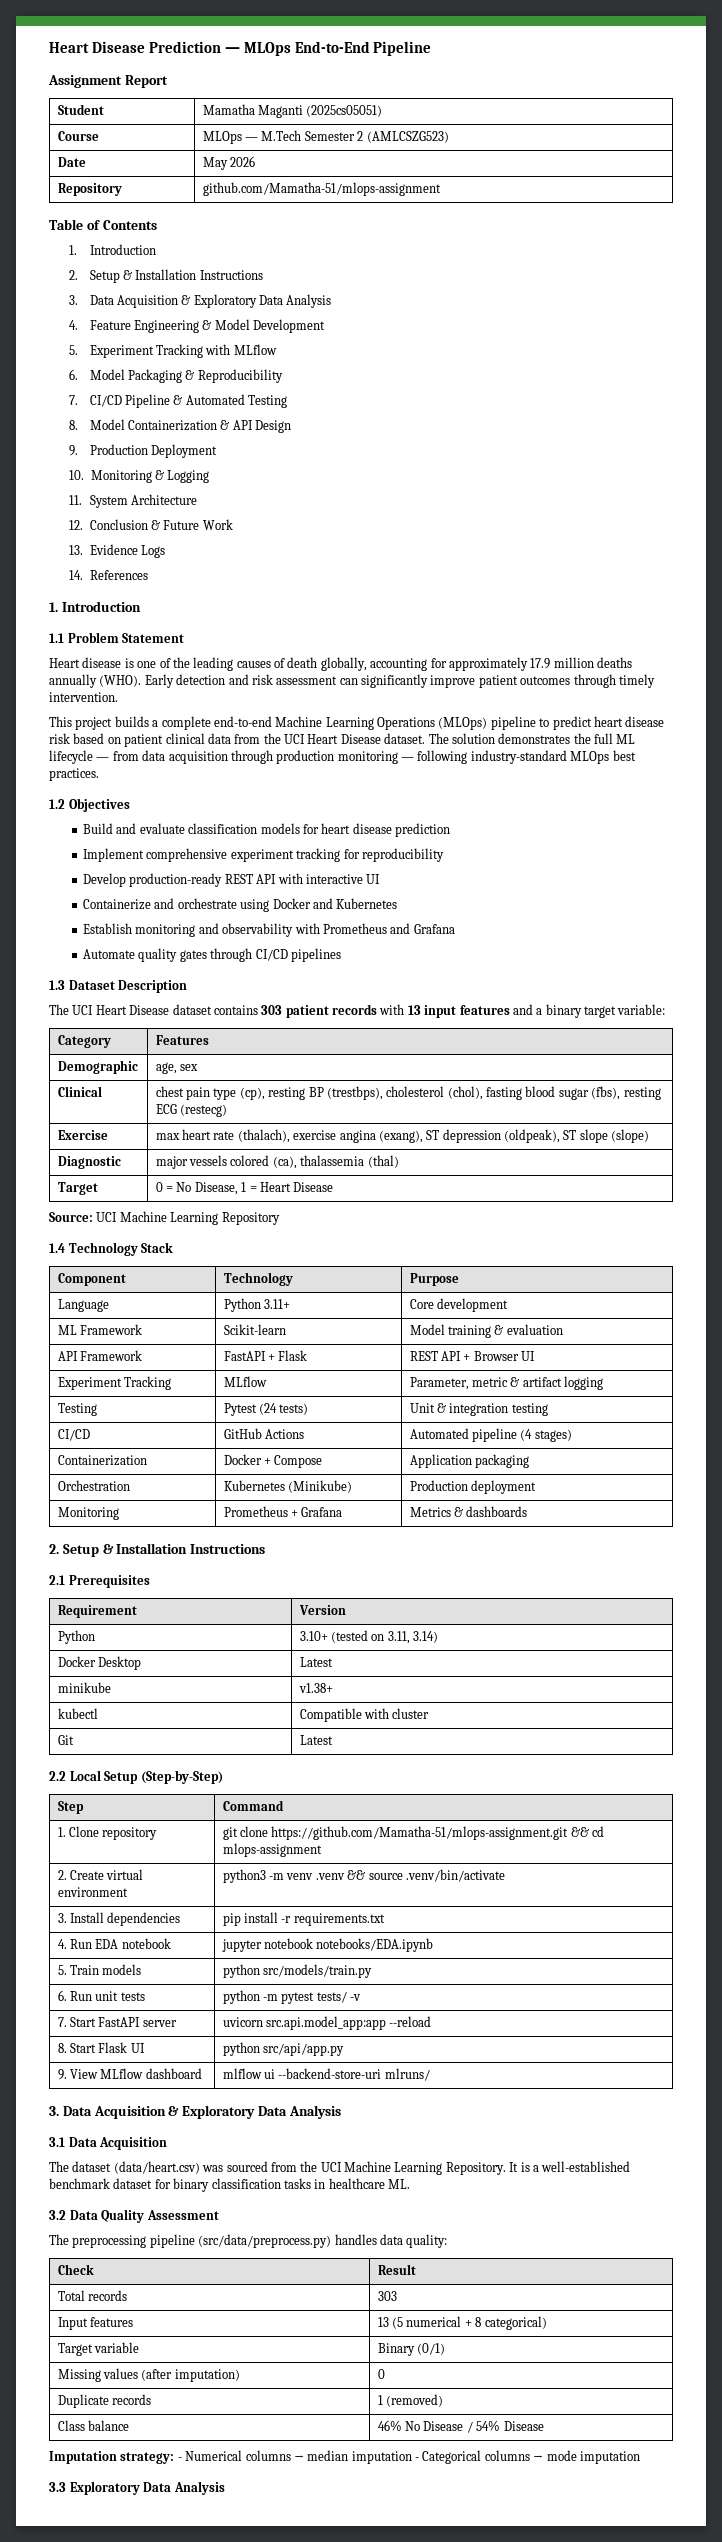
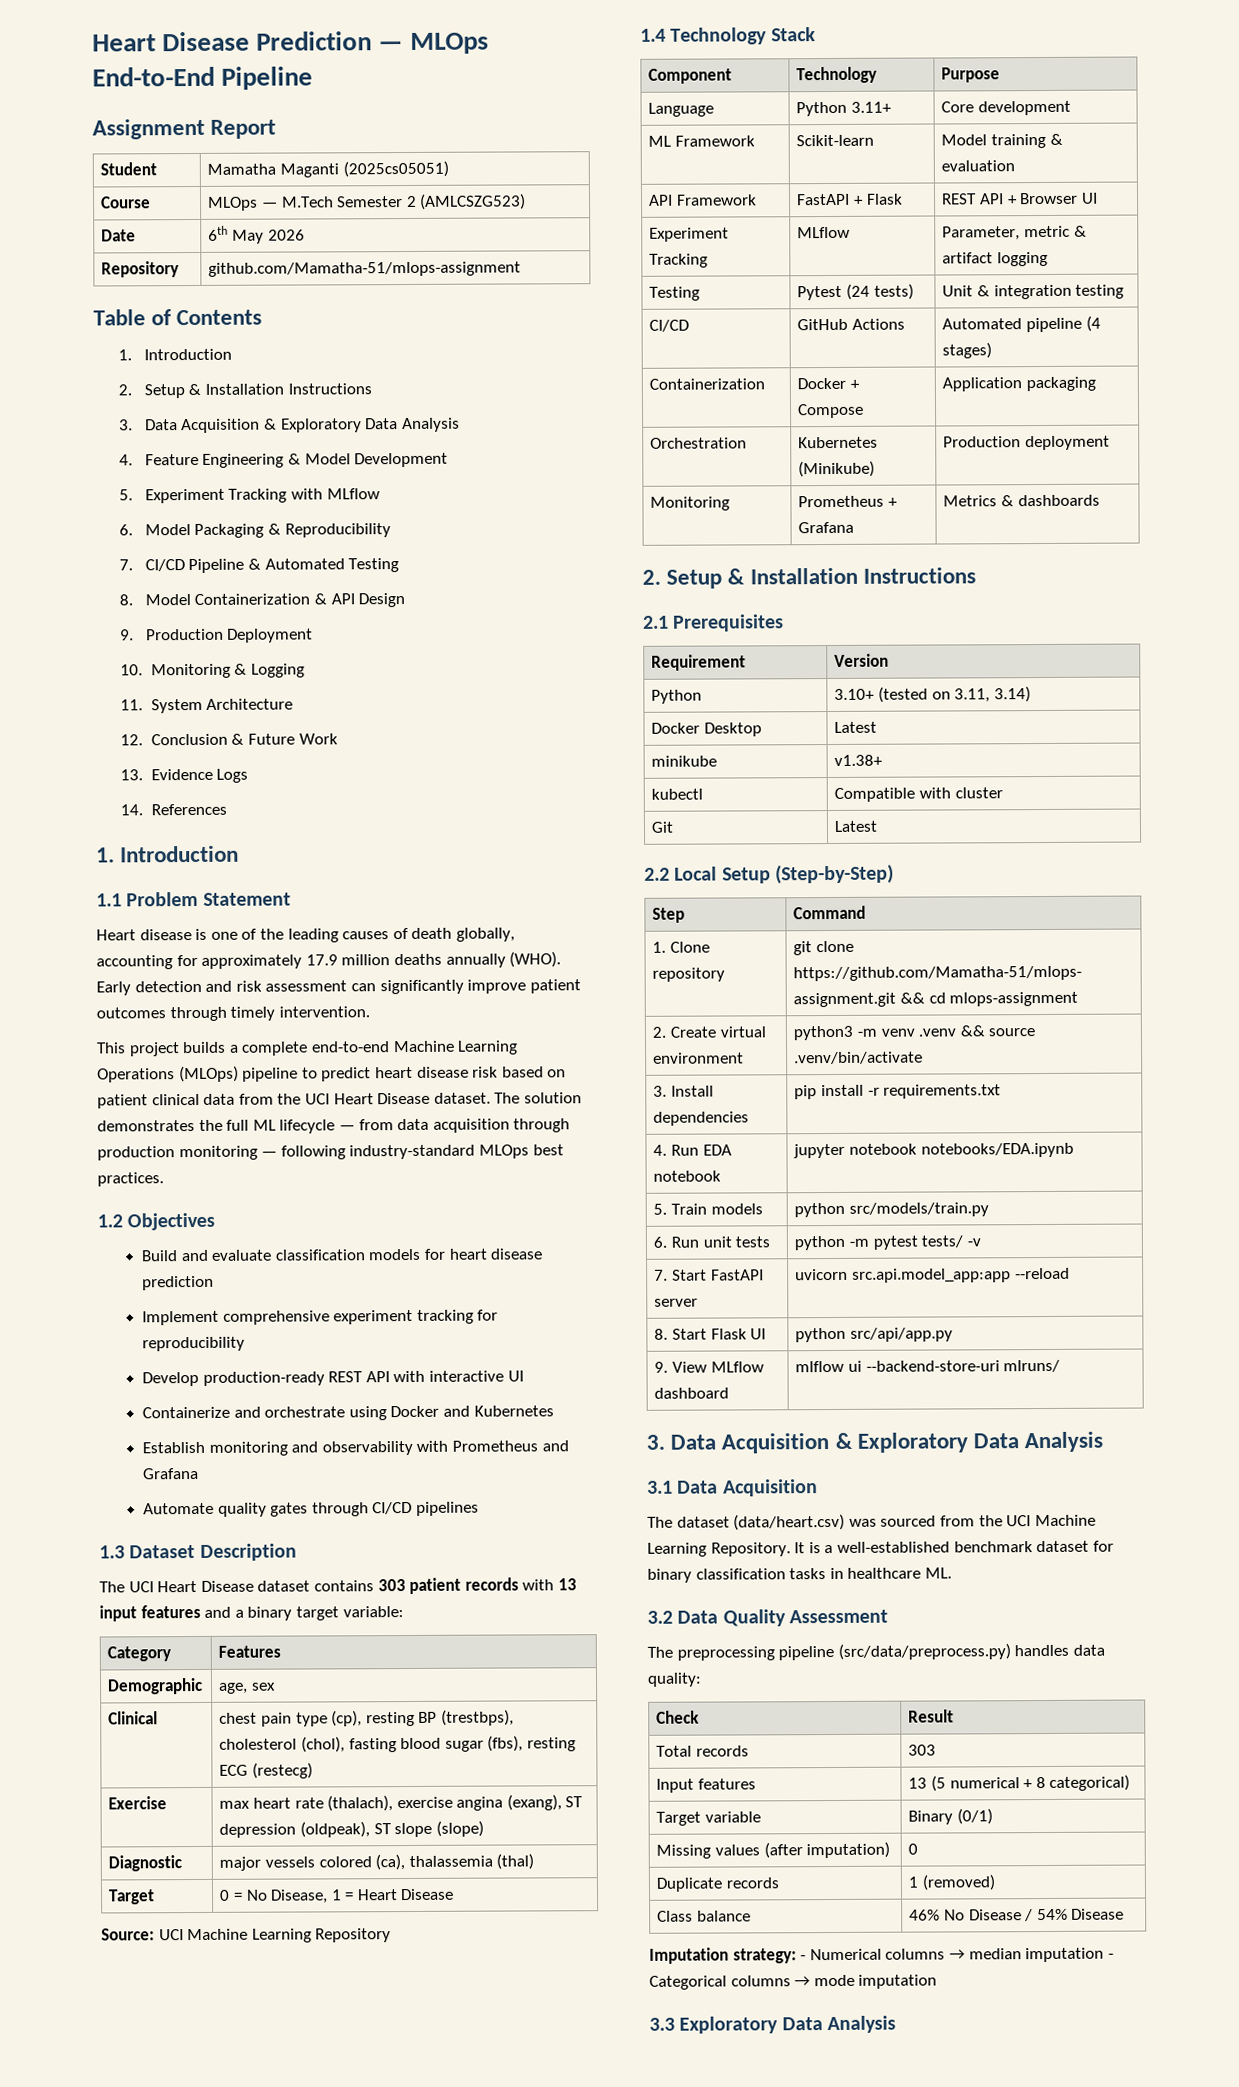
(86, 162) none -> [208,225,229,241] 6th

